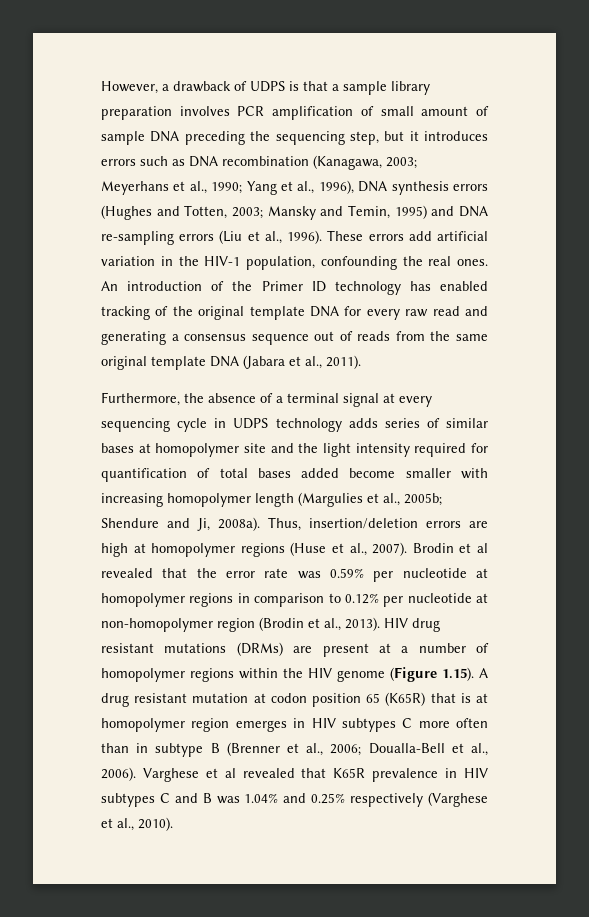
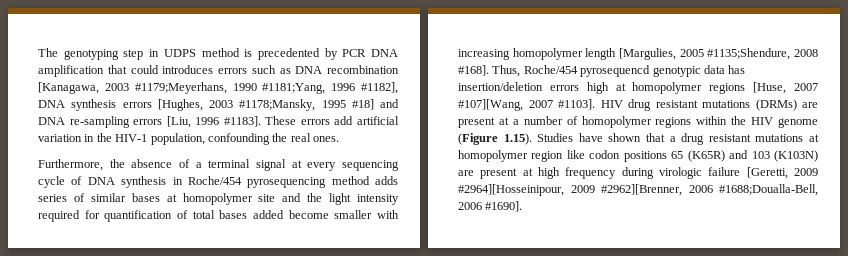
[101,81,430,95] [101,106,490,120] [101,131,419,145] However, a drawback of UDPS is that a sample library preparation involves PCR amplification of small amount of sample DNA preceding the sequencing step, but it -> [38,48,398,60] [38,65,159,77] The genotyping step in UDPS method is precedented by PCR DNA amplification that could
[313,155,417,170] [101,180,488,195] [101,205,489,220] [101,230,323,245] (Kanagawa, 2003; Meyerhans et al., 1990; Yang et al., 1996), DNA synthesis errors (Hughes and Totten, 2003; Mansky and Temin, 1995) and DNA re-sampling errors (Liu et al., 1996). -> [38,82,398,94] [38,99,399,111] [38,116,261,128] [Kanagawa, 2003 #1179;Meyerhans, 1990 #1181;Yang, 1996 #1182], DNA synthesis errors [Hughes, 2003 #1178;Mansky, 1995 #18] and DNA re-sampling errors [Liu, 1996 #1183].
[101,281,488,295] [101,306,488,320] [101,331,488,345] [101,355,361,370] An introduction of the Primer ID technology has enabled tracking of the original template DNA for every raw read and generating a consensus sequence out of reads from the same original template DNA (Jabara et al., 2011). -> (339, 139) none
[214,418,342,432] in UDPS technology -> [71,176,370,188] of DNA synthesis in Roche/454 pyrosequencing method
[298,492,442,507] [101,517,301,531] (Margulies et al., 2005b; Shendure and Ji, 2008a). Thus, -> [619,48,818,60] [458,65,746,77] [Margulies, 2005 #1135;Shendure, 2008 #168]. Thus, Roche/454 pyrosequencd genotypic data has
[469,521,488,528] are -> (579, 88) none
[290,542,489,556] [101,568,488,582] [101,593,488,607] [101,617,380,632] (Huse et al., 2007). Brodin et al revealed that the error rate was 0.59% per nucleotide at homopolymer regions in comparison to 0.12% per nucleotide at non-homopolymer region (Brodin et al., 2013). -> [753,82,818,94] [458,99,595,111] [Huse, 2007 #107][Wang, 2007 #1103].
[479,668,488,678] [101,692,488,707] [101,718,488,732] [101,742,488,757] [101,767,489,782] [101,792,488,807] [101,817,173,831] A drug resistant mutation at codon position 65 (K65R) that is at homopolymer region emerges in HIV subtypes C more often than in subtype B (Brenner et al., 2006; Doualla-Bell et al., 2006). Varghese et al revealed that K65R prevalence in HIV subtypes C and B was 1.04% and 0.25% respectively (Varghese et al., 2010). -> [537,133,819,145] [458,150,819,162] [458,167,818,179] [458,184,818,196] [458,201,523,212] Studies have shown that a drug resistant mutations at homopolymer region like codon positions 65 (K65R) and 103 (K103N) are present at high frequency during virologic failure [Geretti, 2009 #2964][Hosseinipour, 2009 #2962][Brenner, 2006 #1688;Doualla-Bell, 2006 #1690].

